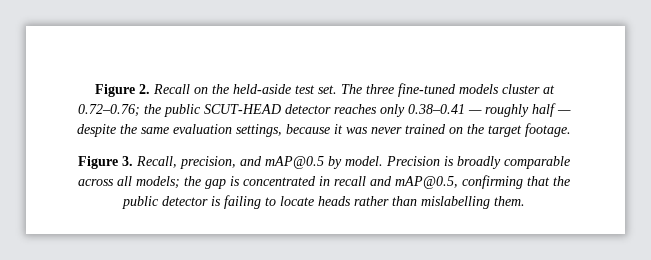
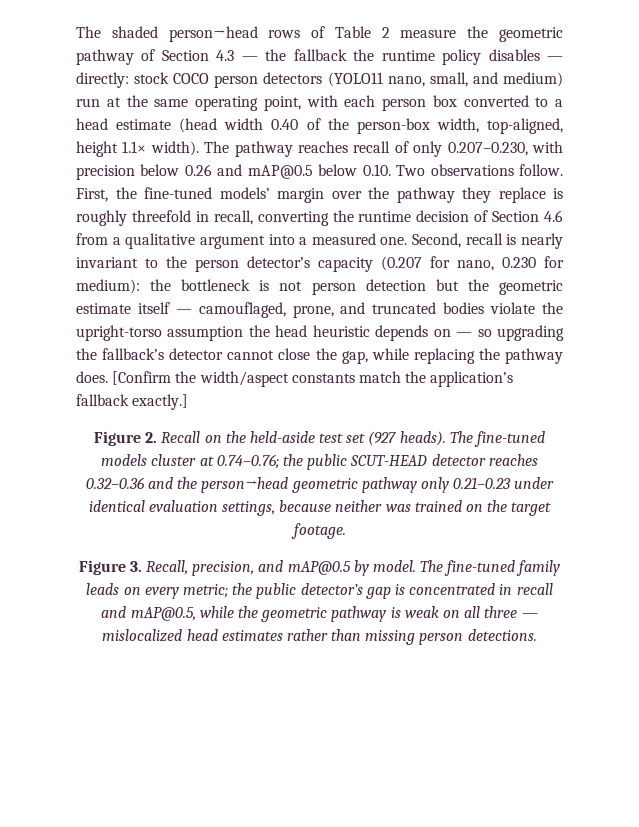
(94, 90) none -> [76,26,563,42] [76,49,563,65] [76,72,563,88] [76,95,563,111] [76,118,563,134] [76,141,563,157] [76,164,563,180] [76,187,563,203] [76,210,563,226] [76,233,563,249] [76,256,564,272] [76,279,563,295] [76,302,564,318] [76,325,565,341] [76,348,564,364] [76,371,514,387] [76,394,189,410] The shaded person→head rows of Table 2 measure the geometric pathway of Section 4.3 — the fallback the runtime policy disables — directly: stock COCO person detectors (YOLO11 nano, small, and medium) run at the same operating point, with each person box converted to a head estimate (head width 0.40 of the person-box width, top-aligned, height 1.1× width). The pathway reaches recall of only 0.207–0.230, with precision below 0.26 and mAP@0.5 below 0.10. Two observations follow. First, the fine-tuned models’ margin over the pathway they replace is roughly threefold in recall, converting the runtime decision of Section 4.6 from a qualitative argument into a measured one. Second, recall is nearly invariant to the person detector’s capacity (0.207 for nano, 0.230 for medium): the bottleneck is not person detection but the geometric estimate itself — camouflaged, prone, and truncated bodies violate the upright-torso assumption the head heuristic depends on — so upgrading the fallback’s detector cannot close the gap, while replacing the pathway does. [Confirm the width/aspect constants match the application’s fallback exactly.] //
[317,84,394,94] set. The three -> [346,431,473,446] set (927 heads). The
[78,104,140,117] 0.72–0.76; -> [216,454,279,469] 0.74–0.76;
[380,103,571,117] [77,124,402,137] only 0.38–0.41 — roughly half — despite the same evaluation settings, because it was never -> [85,477,555,493] [88,500,411,516] 0.32–0.36 and the person→head geometric pathway only 0.21–0.23 under identical evaluation settings, because neither was
[386,156,570,169] [78,176,201,189] Precision is broadly comparable across all models; the -> [420,560,561,576] [86,583,363,599] The fine-tuned family leads on every metric; the public detector’s
[462,175,570,189] [122,195,525,209] confirming that the public detector is failing to locate heads rather than mislabelling them. -> [199,606,538,622] [102,629,537,645] while the geometric pathway is weak on all three — mislocalized head estimates rather than missing person detections.

